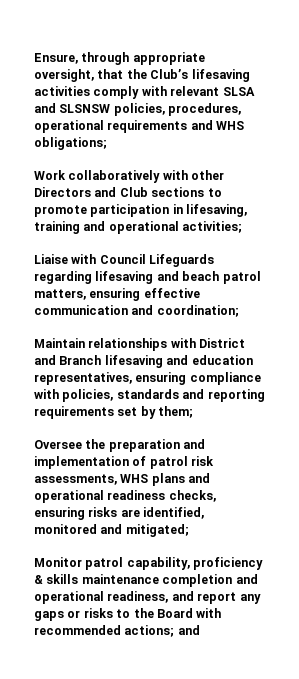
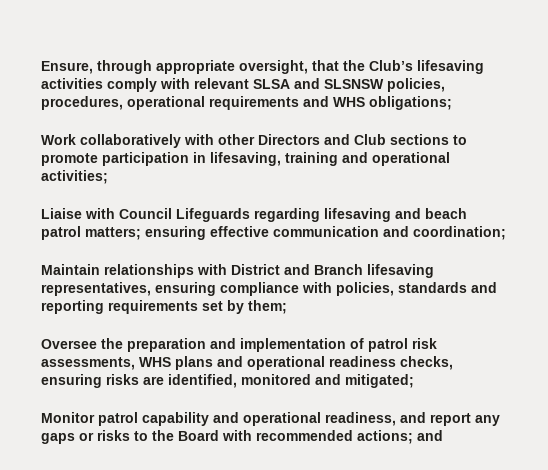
[34,289,86,300] matters, -> [85,227,141,240] matters;
[166,355,253,365] and education -> (434, 271) none
[126,557,264,570] [34,574,233,587] capability, proficiency & skills maintenance completion -> [142,412,209,426] capability

